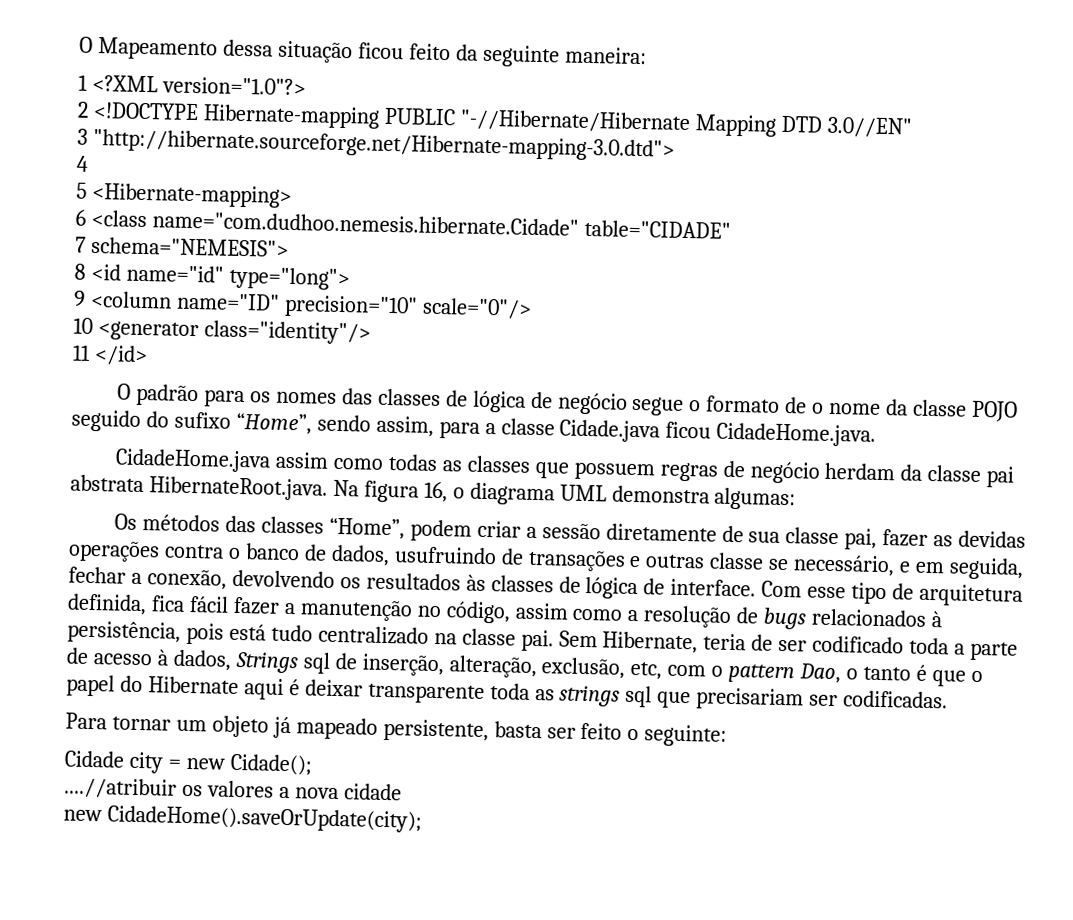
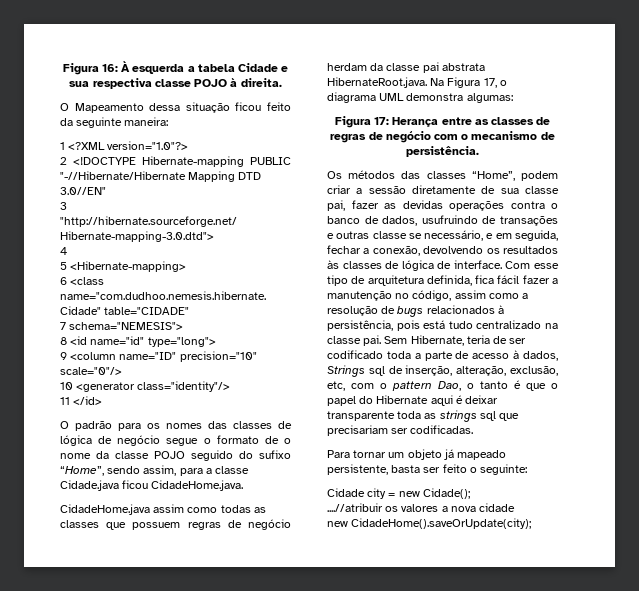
(79, 44) none -> [62,61,289,75] [69,78,282,89] Figura 16: À esquerda a tabela Cidade e sua respectiva classe POJO à direita. //
[363,480,448,503] figura 16, -> [447,77,497,88] Figura 17,
(797, 499) none -> [334,116,551,128] [330,131,555,143] [406,146,479,157] // Figura 17: Herança entre as classes de regras de negócio com o mecanismo de persistência.

